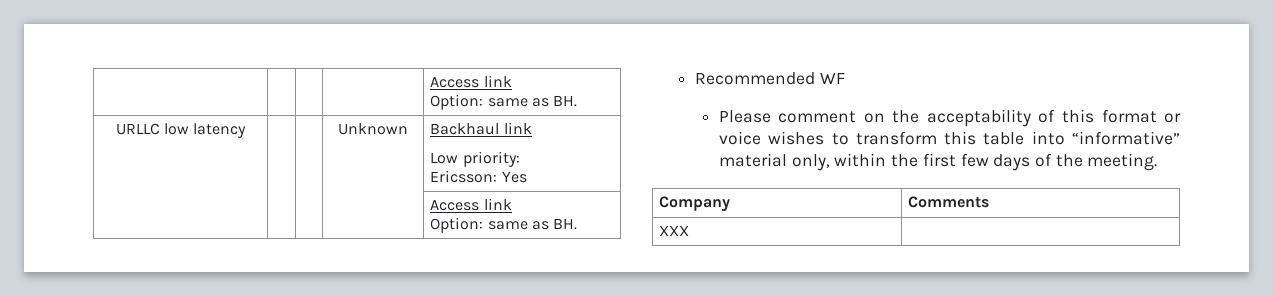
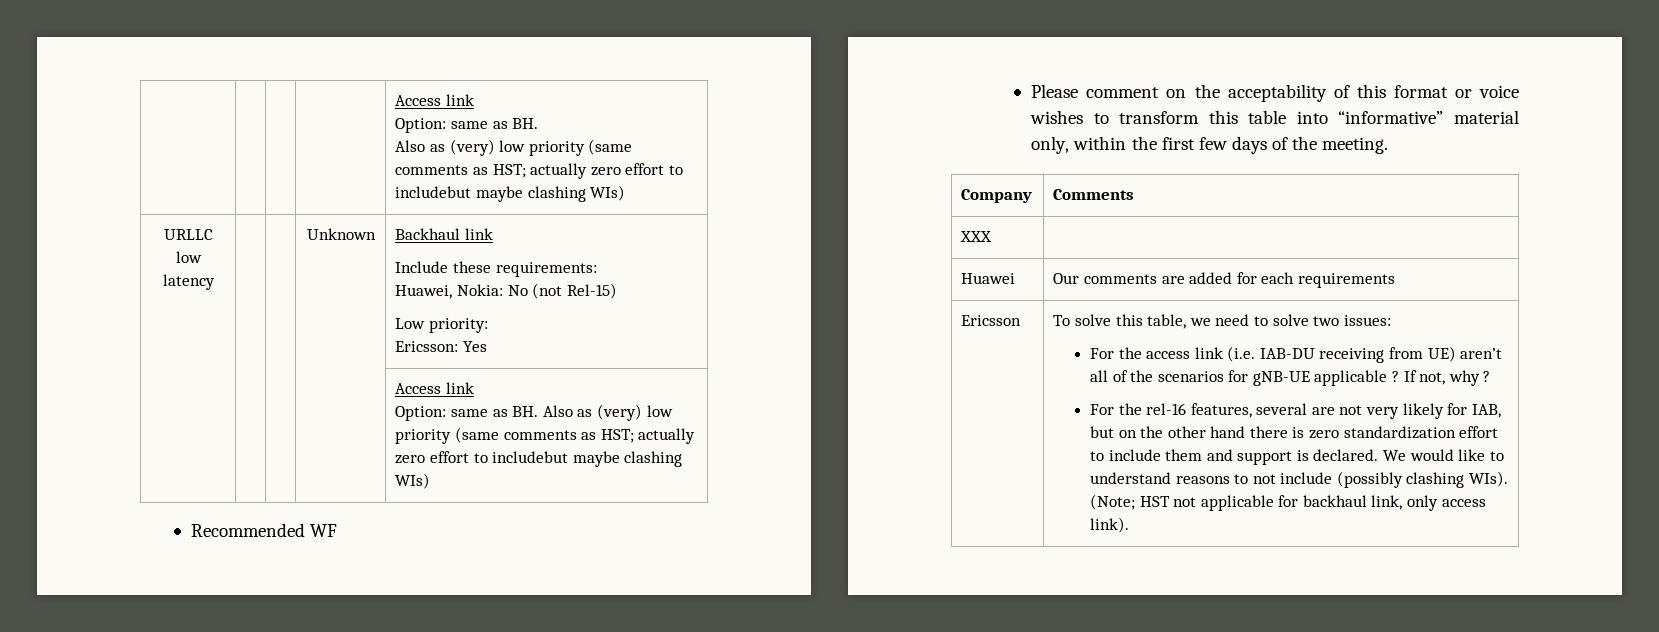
[430,75,512,88] [430,94,578,110] | | | | Access link // Option: same as BH. -> [395,94,475,106] [395,118,539,133] [395,139,633,156] [395,163,683,179] [395,185,626,202] | | | | Access link // Option: same as BH. // Also as (very) low priority (same comments as HST; actually zero effort to includebut maybe clashing WIs)
(532, 128) none -> [395,261,597,277] [395,283,617,299] // Include these requirements: // Huawei, Nokia: No (not Rel-15)
(578, 224) none -> [542,404,673,421] [395,427,696,444] [395,451,683,467] [395,473,431,489] Also as (very) low priority (same comments as HST; actually zero effort to includebut maybe clashing WIs)
(690, 230) none -> [961,273,1016,284] [1053,272,1395,288] [961,315,1022,326] [1053,314,1391,329] [1089,346,1503,363] [1089,370,1491,386] [1089,403,1501,419] [1089,426,1499,439] [1089,449,1504,465] [1089,471,1509,488] [1089,494,1486,511] [1089,517,1129,533] // Huawei | Our comments are added for each requirements // Ericsson | To solve this table, we need to solve two issues: // For the access link (i.e. IAB-DU receiving from UE) aren’t all of the scenarios for gNB-UE applicable ? If not, why ? // For the rel-16 features, several are not very likely for IAB, but on the other hand there is zero standardization effort to include them and support is declared. We would like to understand reasons to not include (possibly clashing WIs). (Note; HST not applicable for backhaul link, only access link).

